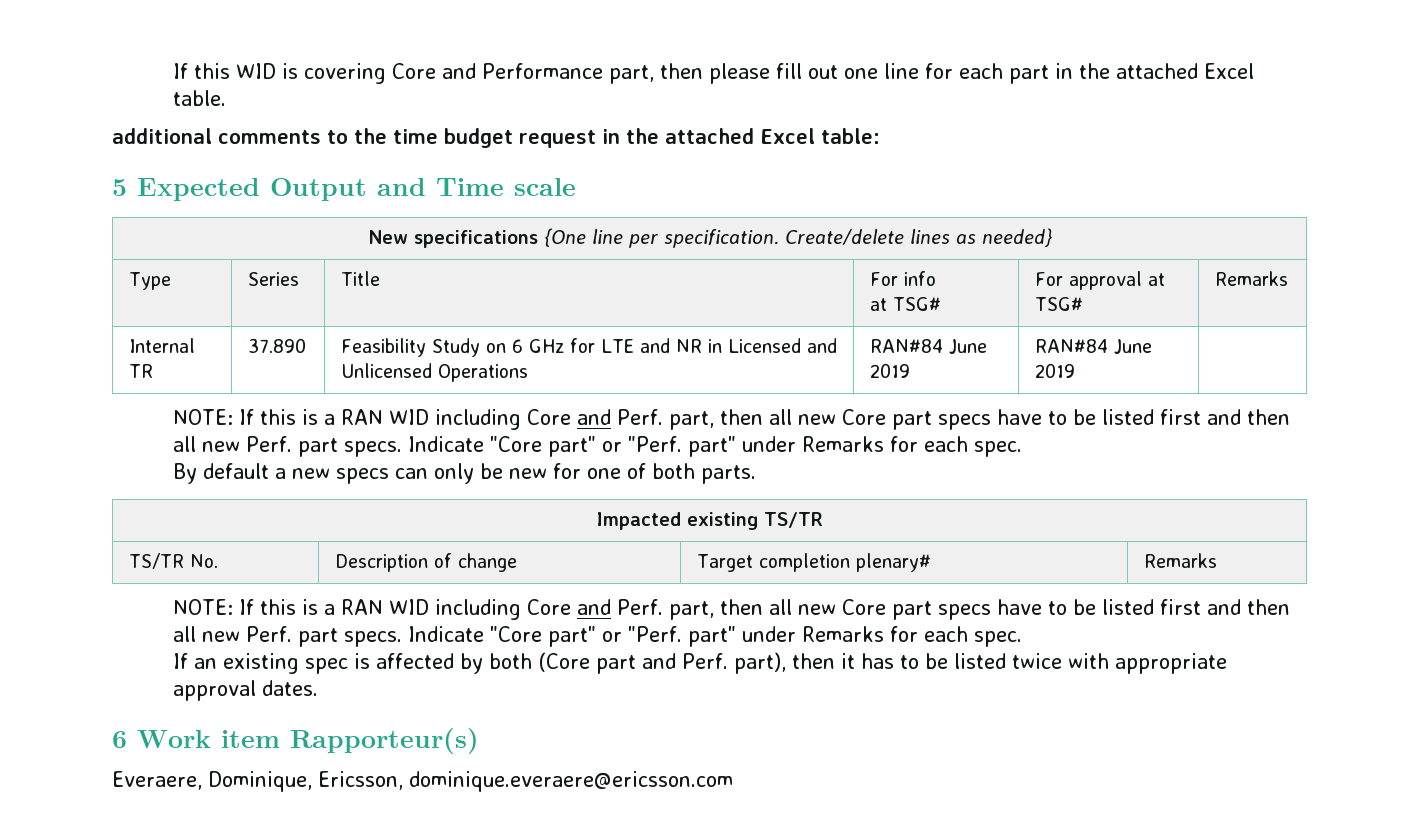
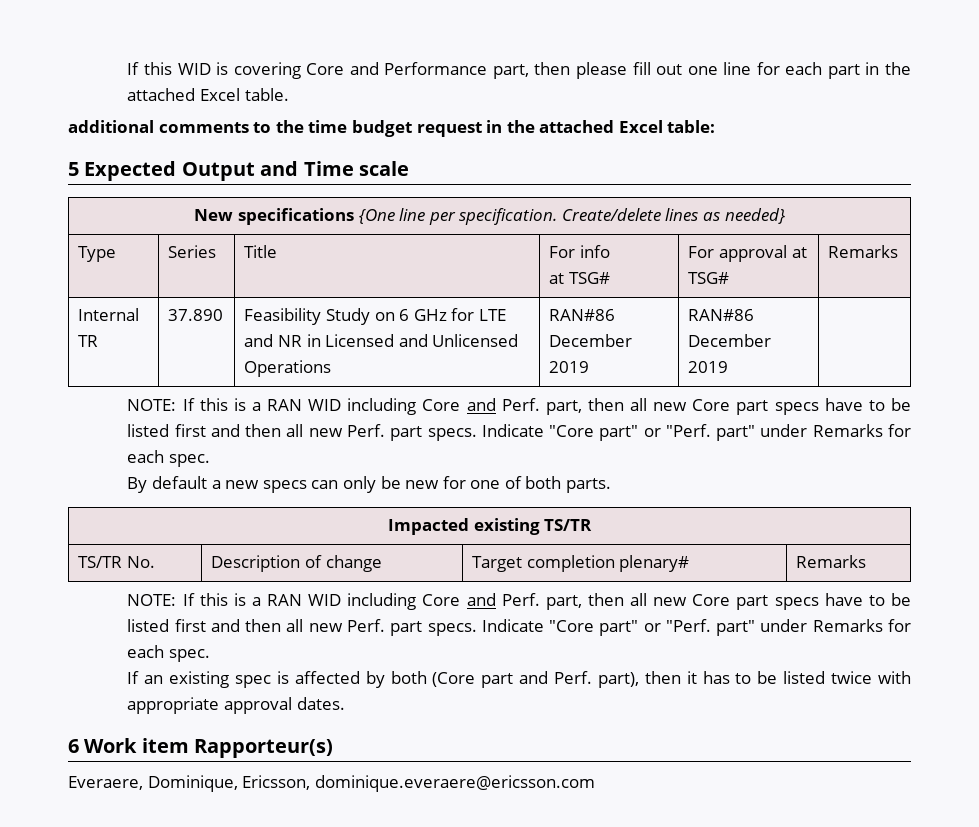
[869,339,987,354] [869,363,910,378] [1034,339,1152,354] RAN#84 June 2019 | RAN#84 June -> [549,309,616,321] [549,334,633,347] [549,361,590,373] [688,309,755,321] [688,334,772,347] RAN#86 December 2019 | RAN#86 December

